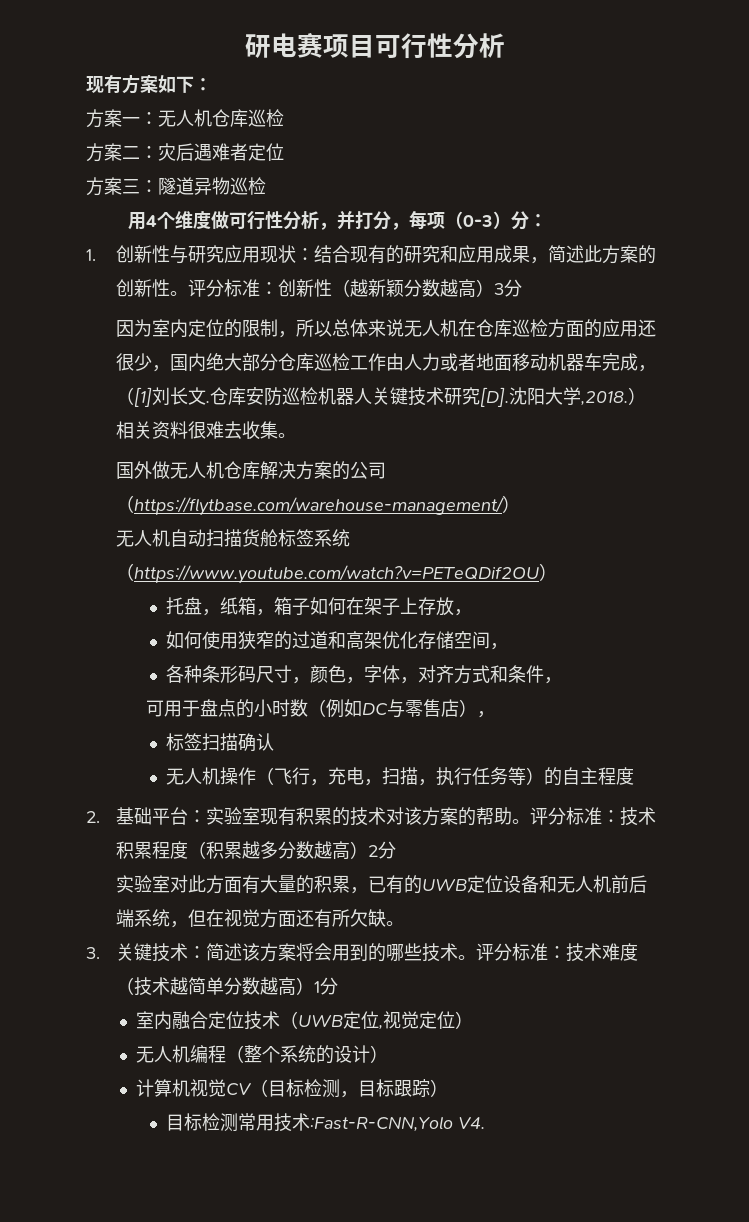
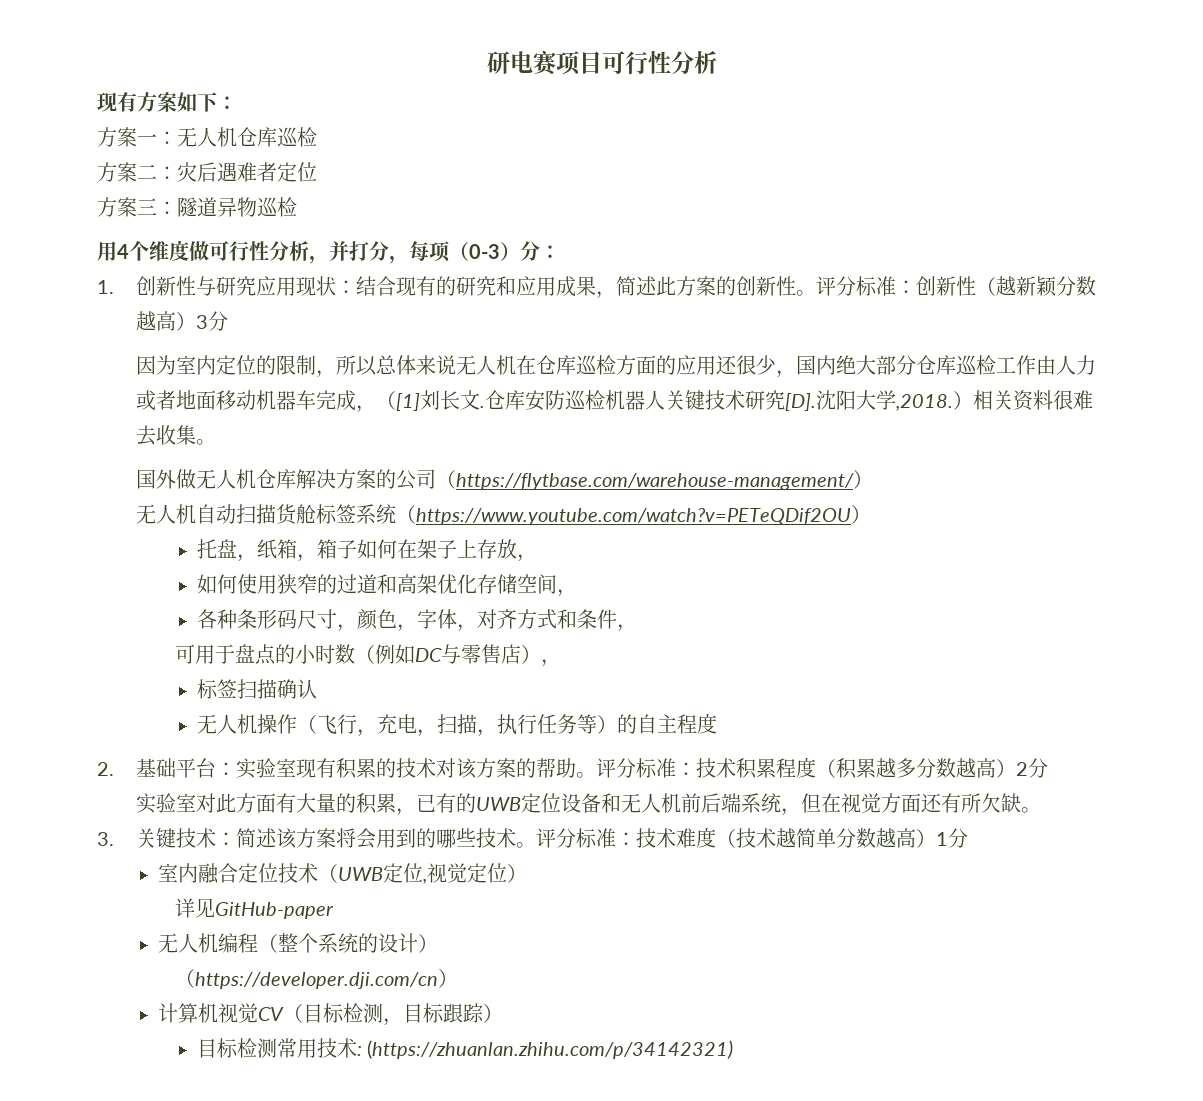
(474, 1020) none -> [175,898,335,919] // 详见GitHub-paper
(389, 1054) none -> [175,969,459,989] // （https://developer.dji.com/cn）
[310,1116,486,1132] :Fast-R-CNN,Yolo V4. -> [357,1040,734,1059] : (https://zhuanlan.zhihu.com/p/34142321)

